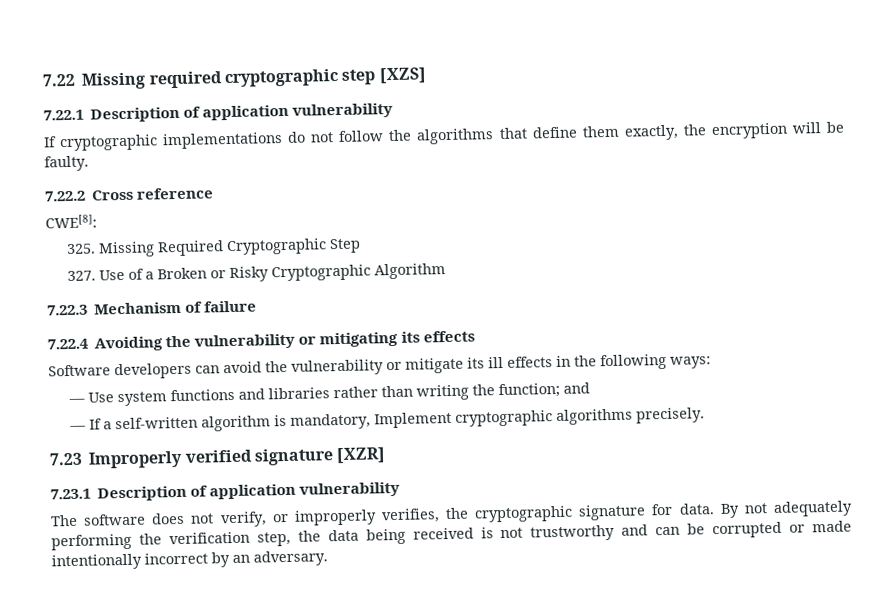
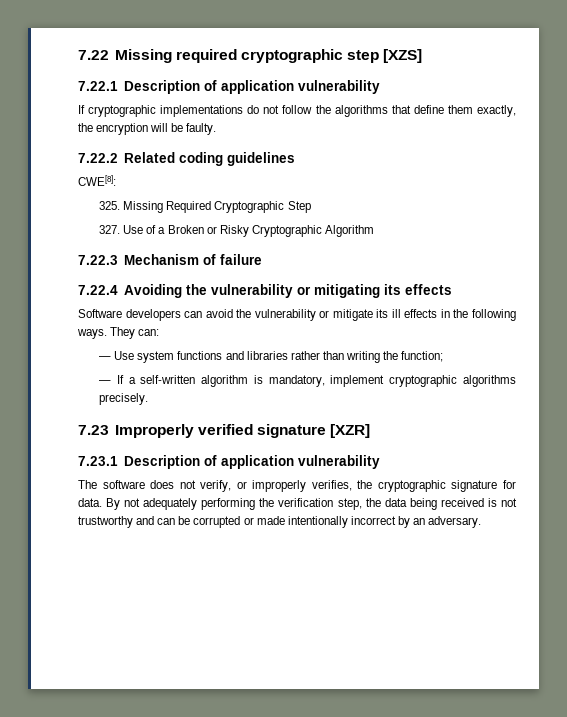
[91,187,215,201] Cross reference -> [123,152,295,166] Related coding guidelines
[670,356,711,369] ways: -> [77,327,160,339] ways. They can:
[562,382,590,394] and -> (444, 356) none
[373,411,452,429] Implement -> [330,375,385,387] implement

